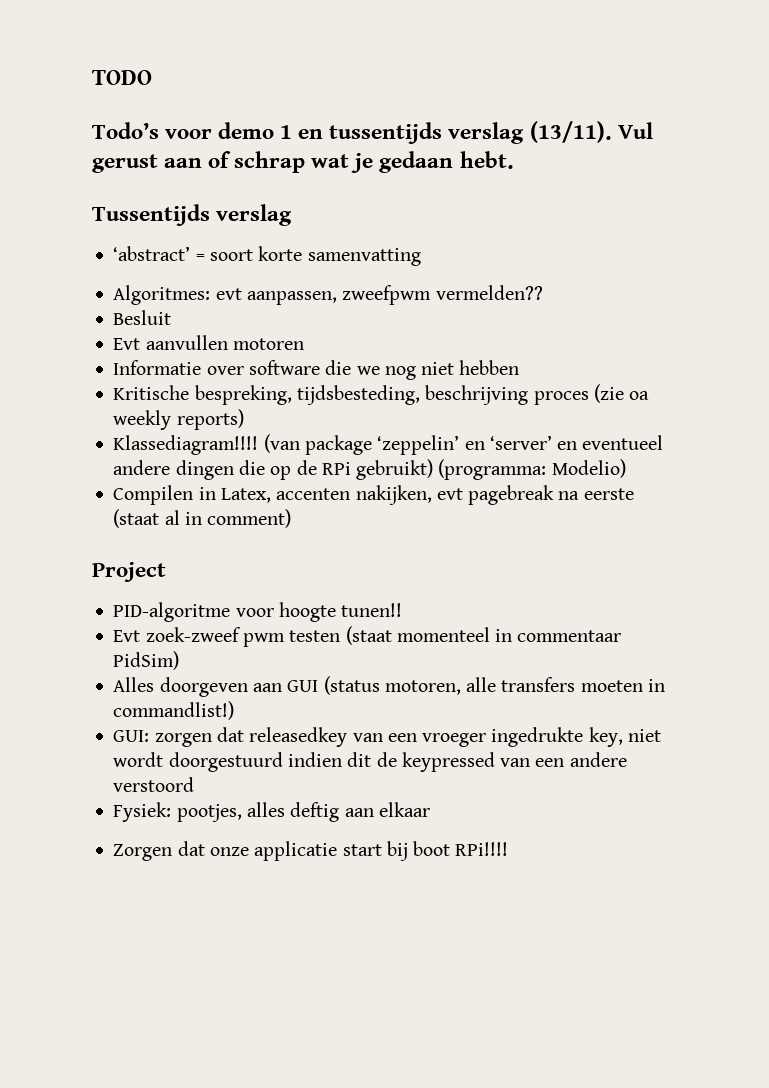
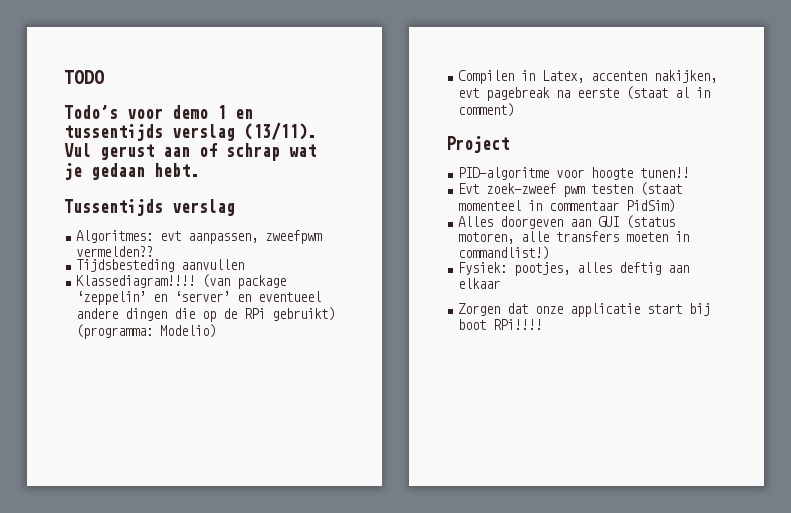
[113,246,421,266] // ‘abstract’ = soort korte samenvatting -> (235, 207) none
[113,310,172,325] [113,338,141,350] Besluit // Evt -> [76,259,175,272] Tijdsbesteding
[232,338,304,350] [113,360,520,380] [113,384,650,405] [113,409,244,430] motoren // Informatie over software die we nog niet hebben // Kritische bespreking, tijdsbesteding, beschrijving proces (zie oa weekly reports) -> (245, 264) none
[113,727,661,747] [113,752,627,772] [113,777,195,792] // GUI: zorgen dat releasedkey van een vroeger ingedrukte key, niet wordt doorgestuurd indien dit de keypressed van een andere verstoord -> (550, 253) none

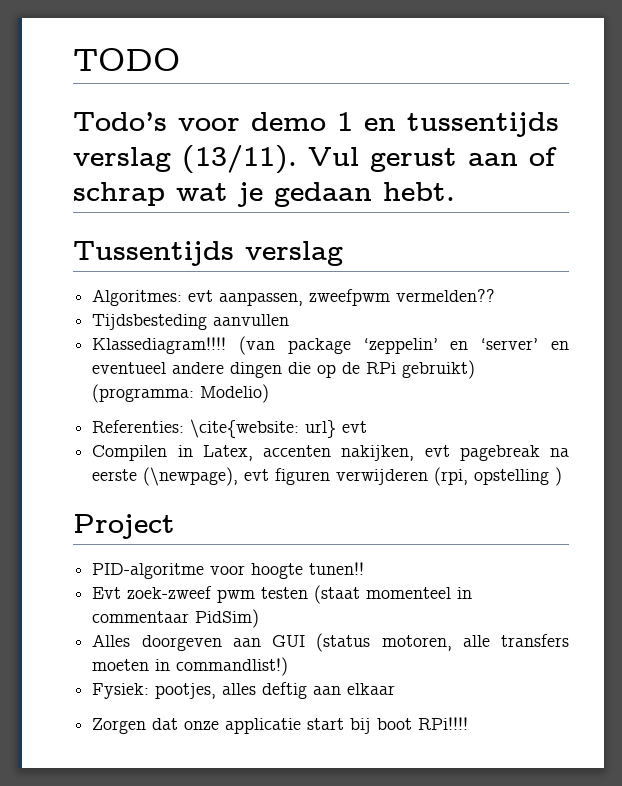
(217, 331) none -> [92,419,368,438] // Referenties: \cite{website: url} evt
[626,86,711,100] [458,103,515,117] (staat al in comment) -> [143,467,563,486] (\newpage), evt figuren verwijderen (rpi, opstelling )

